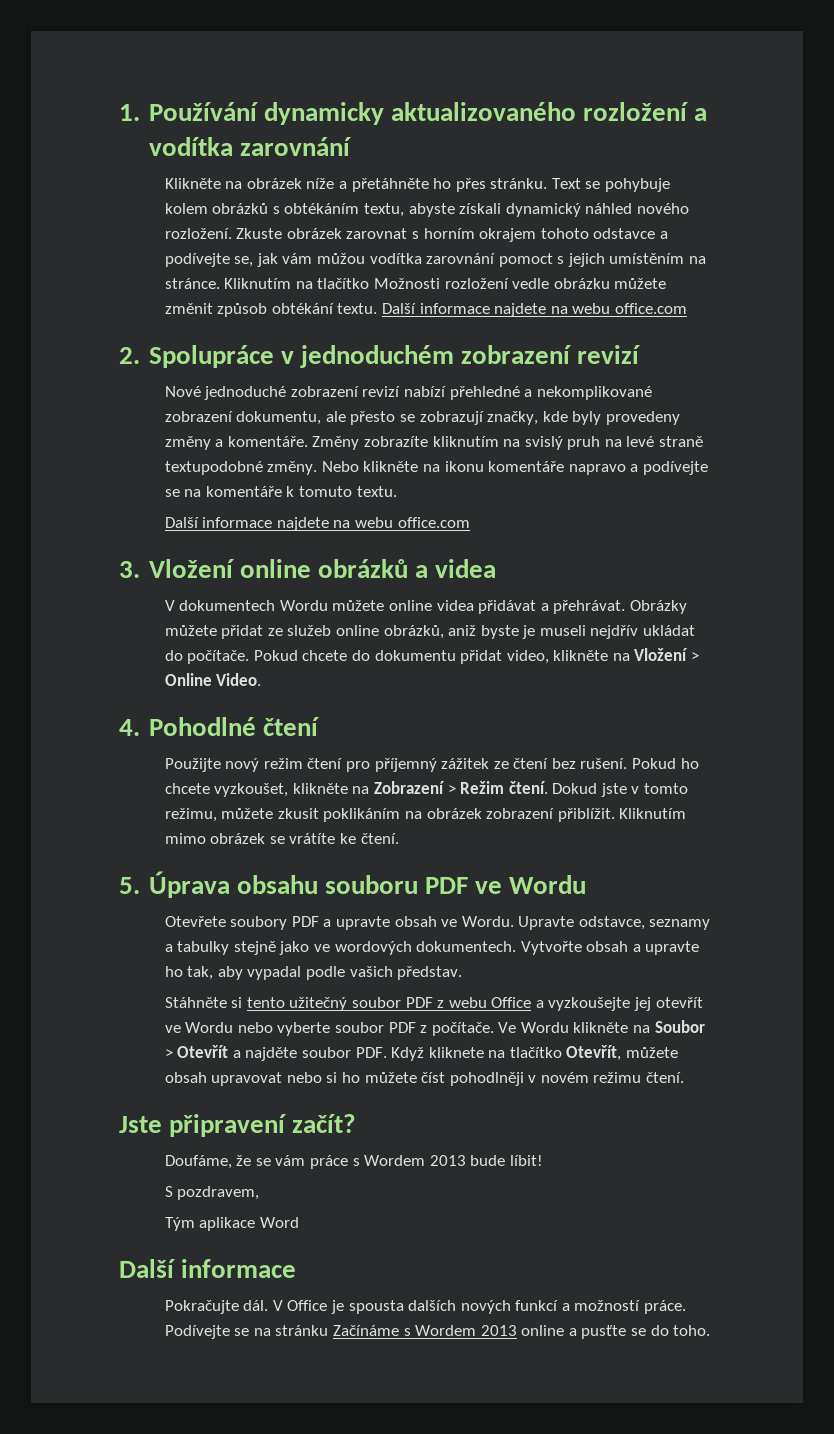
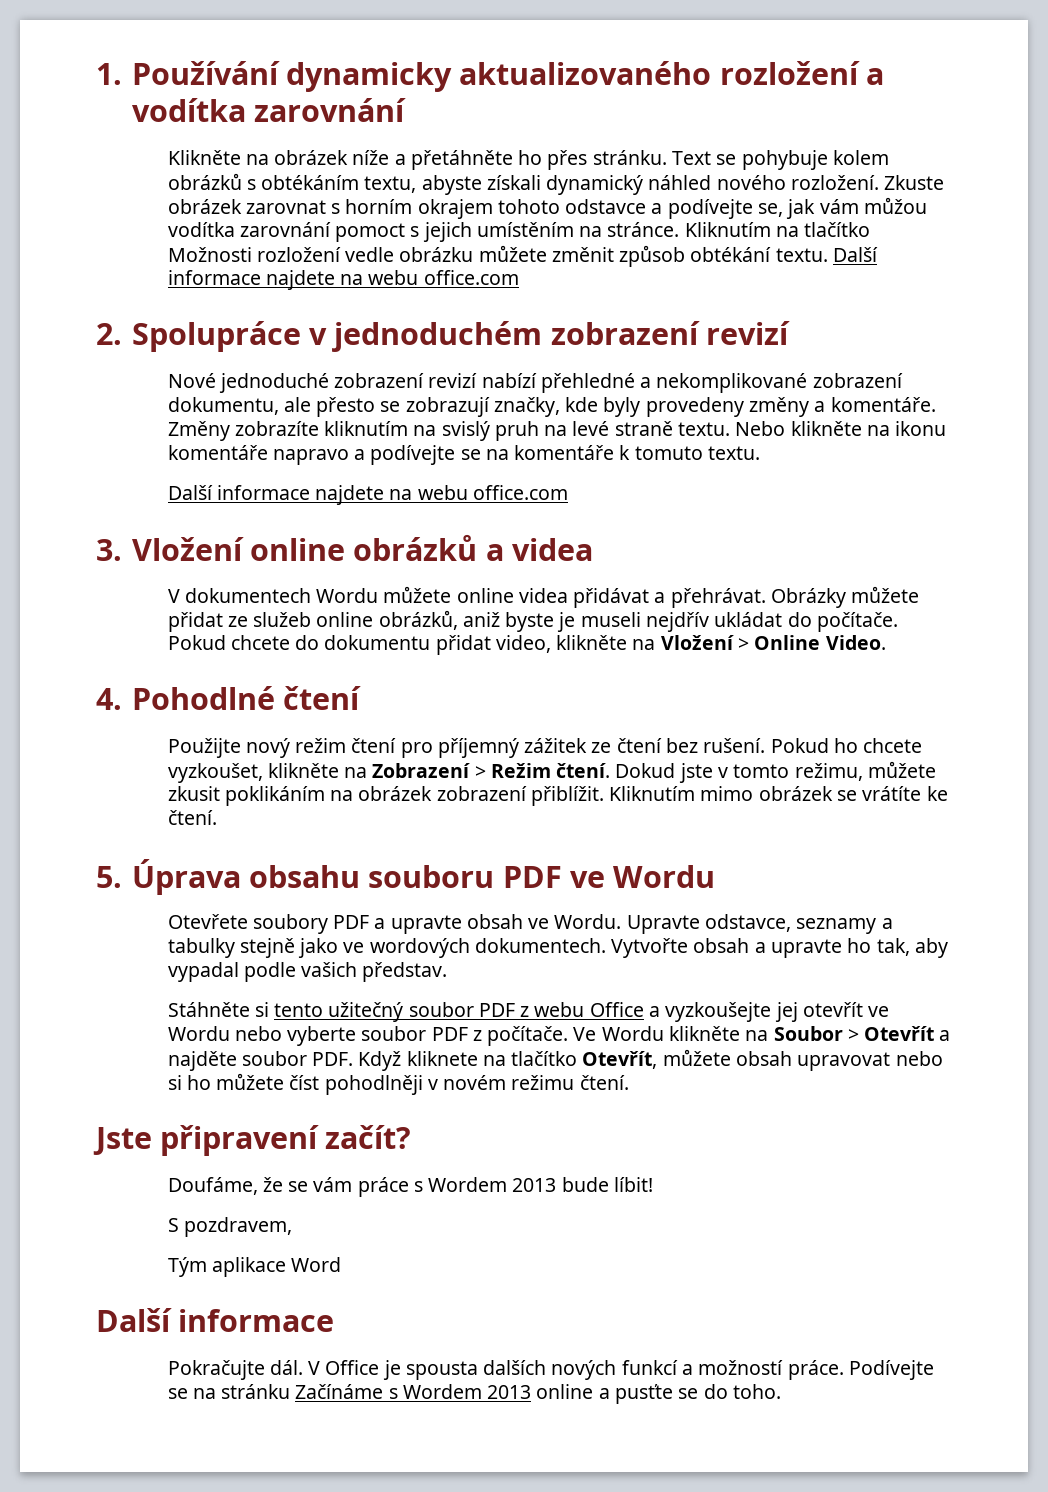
[164,461,318,475] textupodobné změny. -> [677,422,730,436] textu.

